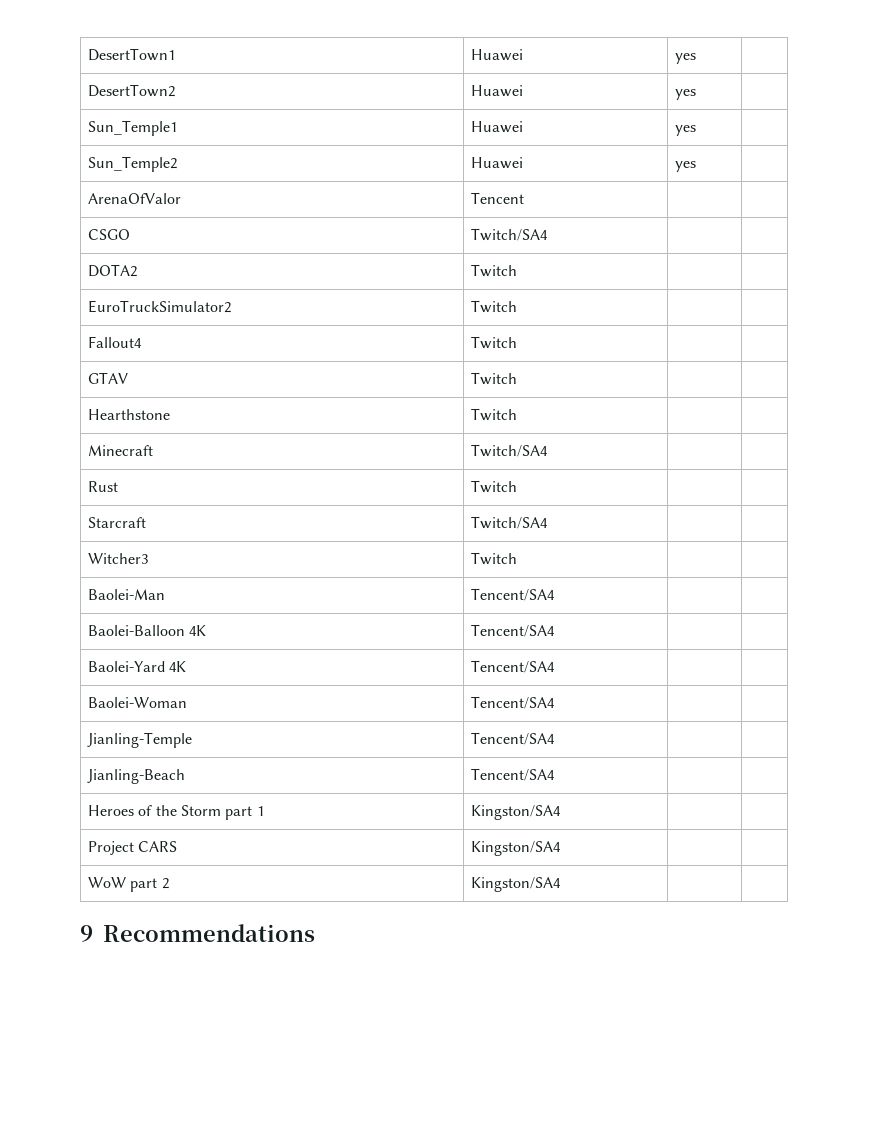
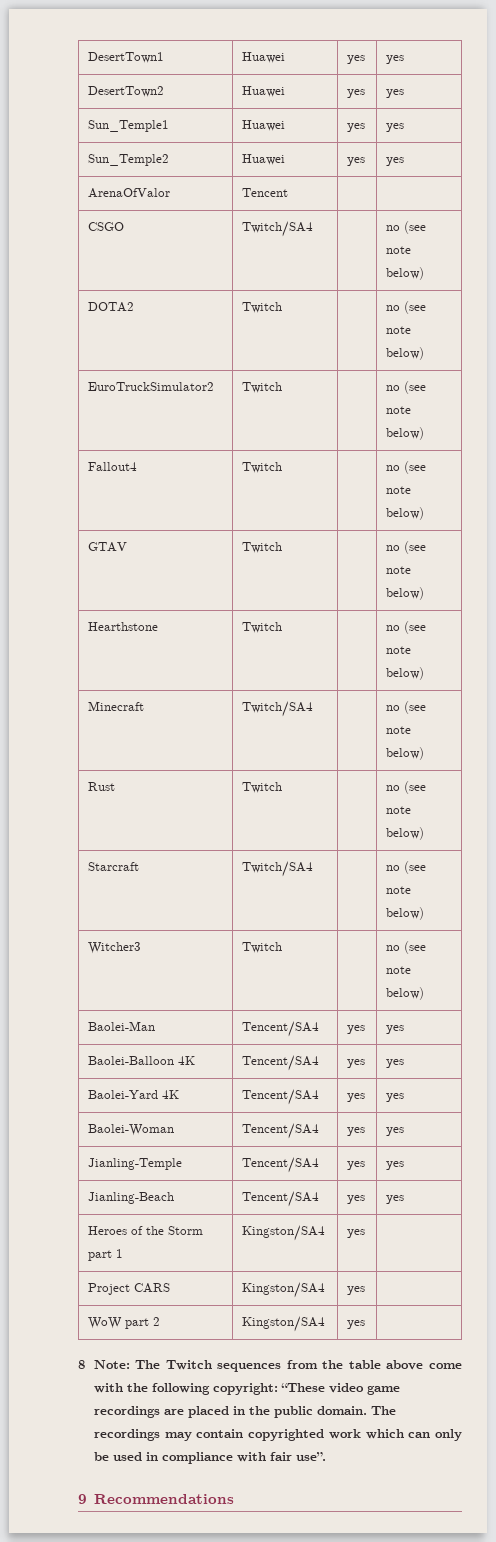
(697, 58) none -> [386,55,405,64] yes
(697, 94) none -> [386,89,405,98] yes
(697, 130) none -> [386,123,405,132] yes
(697, 166) none -> [386,157,405,166] yes
[88,264,138,277] [471,264,518,277] [88,300,232,313] [471,300,518,313] [88,336,143,348] [471,336,518,349] [88,372,129,384] [471,372,518,385] [88,409,171,420] [471,408,518,421] [88,445,154,456] [471,444,549,457] [88,481,119,492] [471,480,518,493] [88,517,147,528] [471,516,549,529] [88,553,149,564] [471,552,518,565] // DOTA2 | Twitch | | // EuroTruckSimulator2 | Twitch | | // Fallout4 | Twitch | | // GTAV | Twitch | | // Hearthstone | Twitch | | // Minecraft | Twitch/SA4 | | // Rust | Twitch | | // Starcraft | Twitch/SA4 | | // Witcher3 | Twitch | | -> [386,221,427,234] [386,246,412,254] [386,267,425,280] [88,302,135,312] [242,302,283,313] [386,301,427,314] [386,326,412,334] [386,347,425,360] [88,382,215,391] [242,382,283,393] [386,381,427,394] [386,406,412,414] [386,427,425,440] [88,462,138,471] [242,462,283,473] [386,461,427,474] [386,486,412,494] [386,507,425,520] [88,542,128,552] [242,542,283,553] [386,541,427,554] [386,566,412,574] [386,587,425,600] [88,622,159,631] [242,622,283,633] [386,621,427,634] [386,646,412,654] [386,667,425,680] [88,701,145,711] [242,701,314,717] [386,701,427,714] [386,726,412,734] [386,747,425,760] [88,782,116,791] [242,782,283,793] [386,781,427,794] [386,806,412,814] [386,827,425,840] [88,862,140,871] [242,861,314,877] [386,861,427,874] [386,886,412,894] [386,907,425,920] [88,942,142,954] [242,942,283,953] [386,941,427,954] [386,966,412,974] [386,987,425,1000] no (see note below) // DOTA2 | Twitch | | no (see note below) // EuroTruckSimulator2 | Twitch | | no (see note below) // Fallout4 | Twitch | | no (see note below) // GTAV | Twitch | | no (see note below) // Hearthstone | Twitch | | no (see note below) // Minecraft | Twitch/SA4 | | no (see note below) // Rust | Twitch | | no (see note below) // Starcraft | Twitch/SA4 | | no (see note below) // Witcher3 | Twitch | | no (see note below)
(556, 594) | -> [347,1025,366,1034] [386,1025,405,1034] yes | yes
(556, 630) | -> [347,1059,366,1068] [386,1059,405,1068] yes | yes
(556, 666) | -> [347,1093,366,1102] [386,1093,405,1102] yes | yes
(556, 702) | -> [347,1127,366,1136] [386,1127,405,1136] yes | yes
(556, 738) | -> [347,1161,366,1170] [386,1161,405,1170] yes | yes
(556, 774) | -> [347,1195,366,1204] [386,1195,405,1204] yes | yes
(562, 812) none -> [347,1229,366,1238] yes
(562, 848) none -> [347,1286,366,1295] yes
(562, 884) | -> [347,1320,366,1329] [78,1360,463,1372] [93,1383,400,1395] [93,1406,396,1418] [93,1429,462,1441] [93,1452,326,1464] yes | // 8 Note: The Twitch sequences from the table above come with the following copyright: “These video game recordings are placed in the public domain. The recordings may contain copyrighted work which can only be used in compliance with fair use”.

